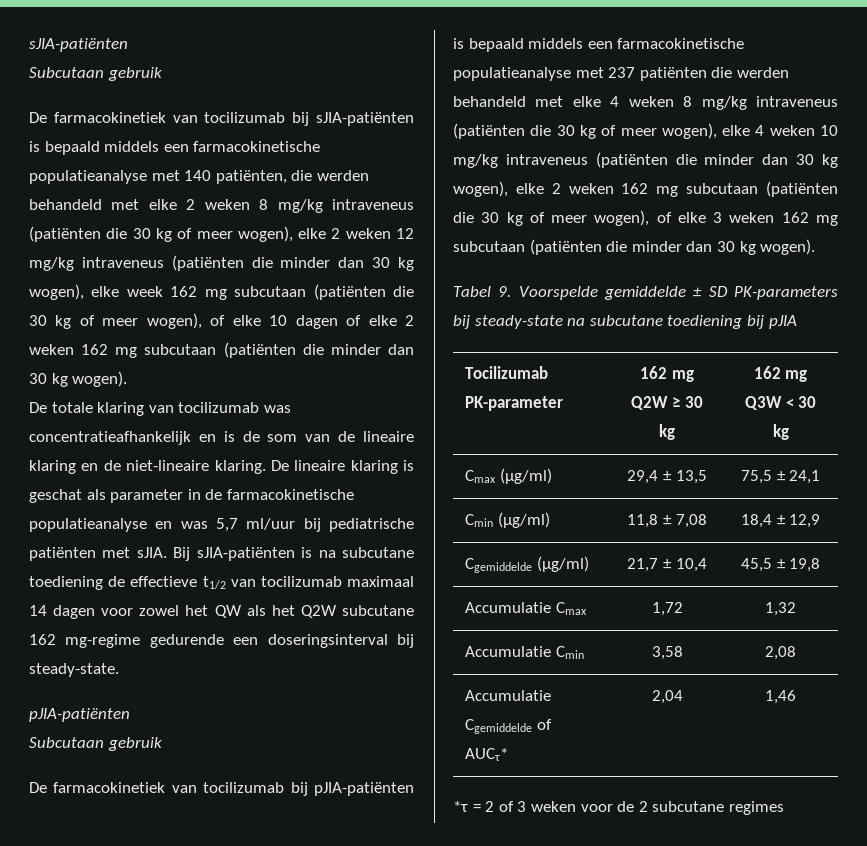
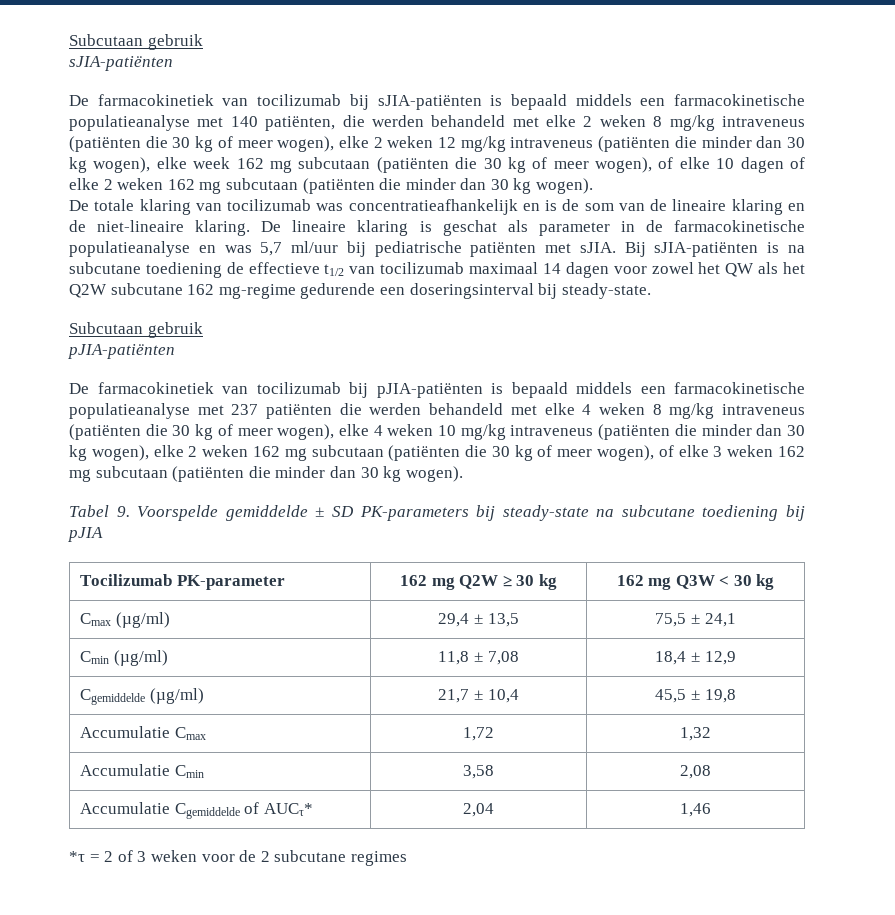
[29,38,128,52] [29,67,162,81] sJIA-patiënten // Subcutaan gebruik -> [69,34,203,50] [69,56,173,71] Subcutaan gebruik // sJIA-patiënten
[29,708,130,722] [29,737,162,751] // pJIA-patiënten // Subcutaan gebruik -> [69,322,203,338] [68,344,175,359] // Subcutaan gebruik // pJIA-patiënten

